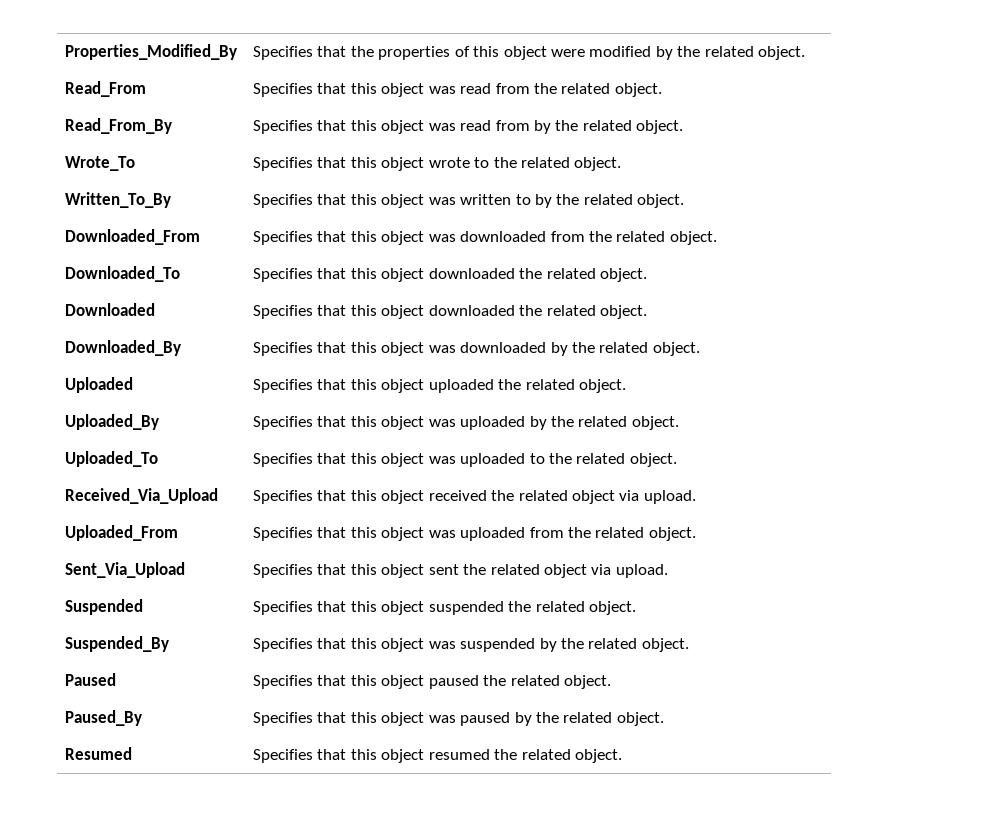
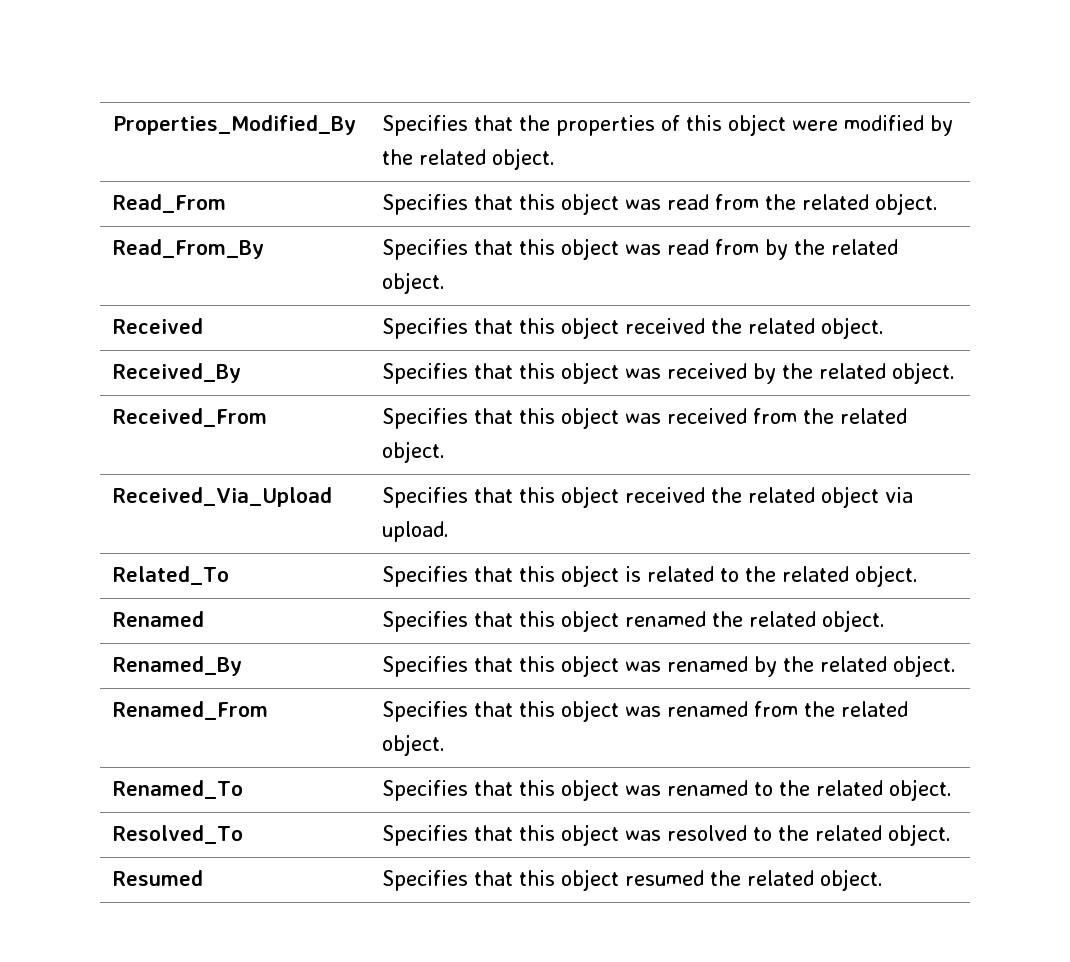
[64,156,135,171] [252,157,622,171] [64,192,171,208] [252,194,685,208] [64,229,200,245] [252,231,717,245] [64,266,180,282] [252,268,648,282] [64,303,155,316] [252,305,648,319] [64,340,181,356] [252,342,700,356] [64,377,133,393] [252,379,627,393] [64,414,159,430] [252,416,679,430] [64,451,158,467] [252,453,677,467] Wrote_To | Specifies that this object wrote to the related object. // Written_To_By | Specifies that this object was written to by the related object. // Downloaded_From | Specifies that this object was downloaded from the related object. // Downloaded_To | Specifies that this object downloaded the related object. // Downloaded | Specifies that this object downloaded the related object. // Downloaded_By | Specifies that this object was downloaded by the related object. // Uploaded | Specifies that this object uploaded the related object. // Uploaded_By | Specifies that this object was uploaded by the related object. // Uploaded_To | Specifies that this object was uploaded to the related object. -> [112,318,203,334] [381,317,884,339] [112,363,241,383] [381,362,955,384] [112,408,267,427] [381,407,907,429] [381,441,445,463] Received | Specifies that this object received the related object. // Received_By | Specifies that this object was received by the related object. // Received_From | Specifies that this object was received from the related object.
[64,525,178,541] [252,527,696,541] [64,562,185,578] [252,564,668,578] [64,599,143,615] [252,601,637,615] [64,636,169,652] [252,638,689,652] [64,673,116,686] [252,675,612,689] [64,710,142,726] [252,712,532,726] Uploaded_From | Specifies that this object was uploaded from the related object. // Sent_Via_Upload | Specifies that this object sent the related object via upload. // Suspended | Specifies that this object suspended the related object. // Suspended_By | Specifies that this object was suspended by the related object. // Paused | Specifies that this object paused the related object. // Paused_By | Specifies that this object was paused by -> [112,566,229,585] [381,565,918,587] [112,611,204,627] [381,610,885,632] [112,656,242,676] [381,655,956,677] [112,701,268,720] [381,700,908,722] [381,734,445,756] [112,780,243,799] [381,779,952,801] [112,825,243,844] [381,824,772,846] Related_To | Specifies that this object is related to the related object. // Renamed | Specifies that this object renamed the related object. // Renamed_By | Specifies that this object was renamed by the related object. // Renamed_From | Specifies that this object was renamed from the related object. // Renamed_To | Specifies that this object was renamed to the related object. // Resolved_To | Specifies that this object was resolved to

